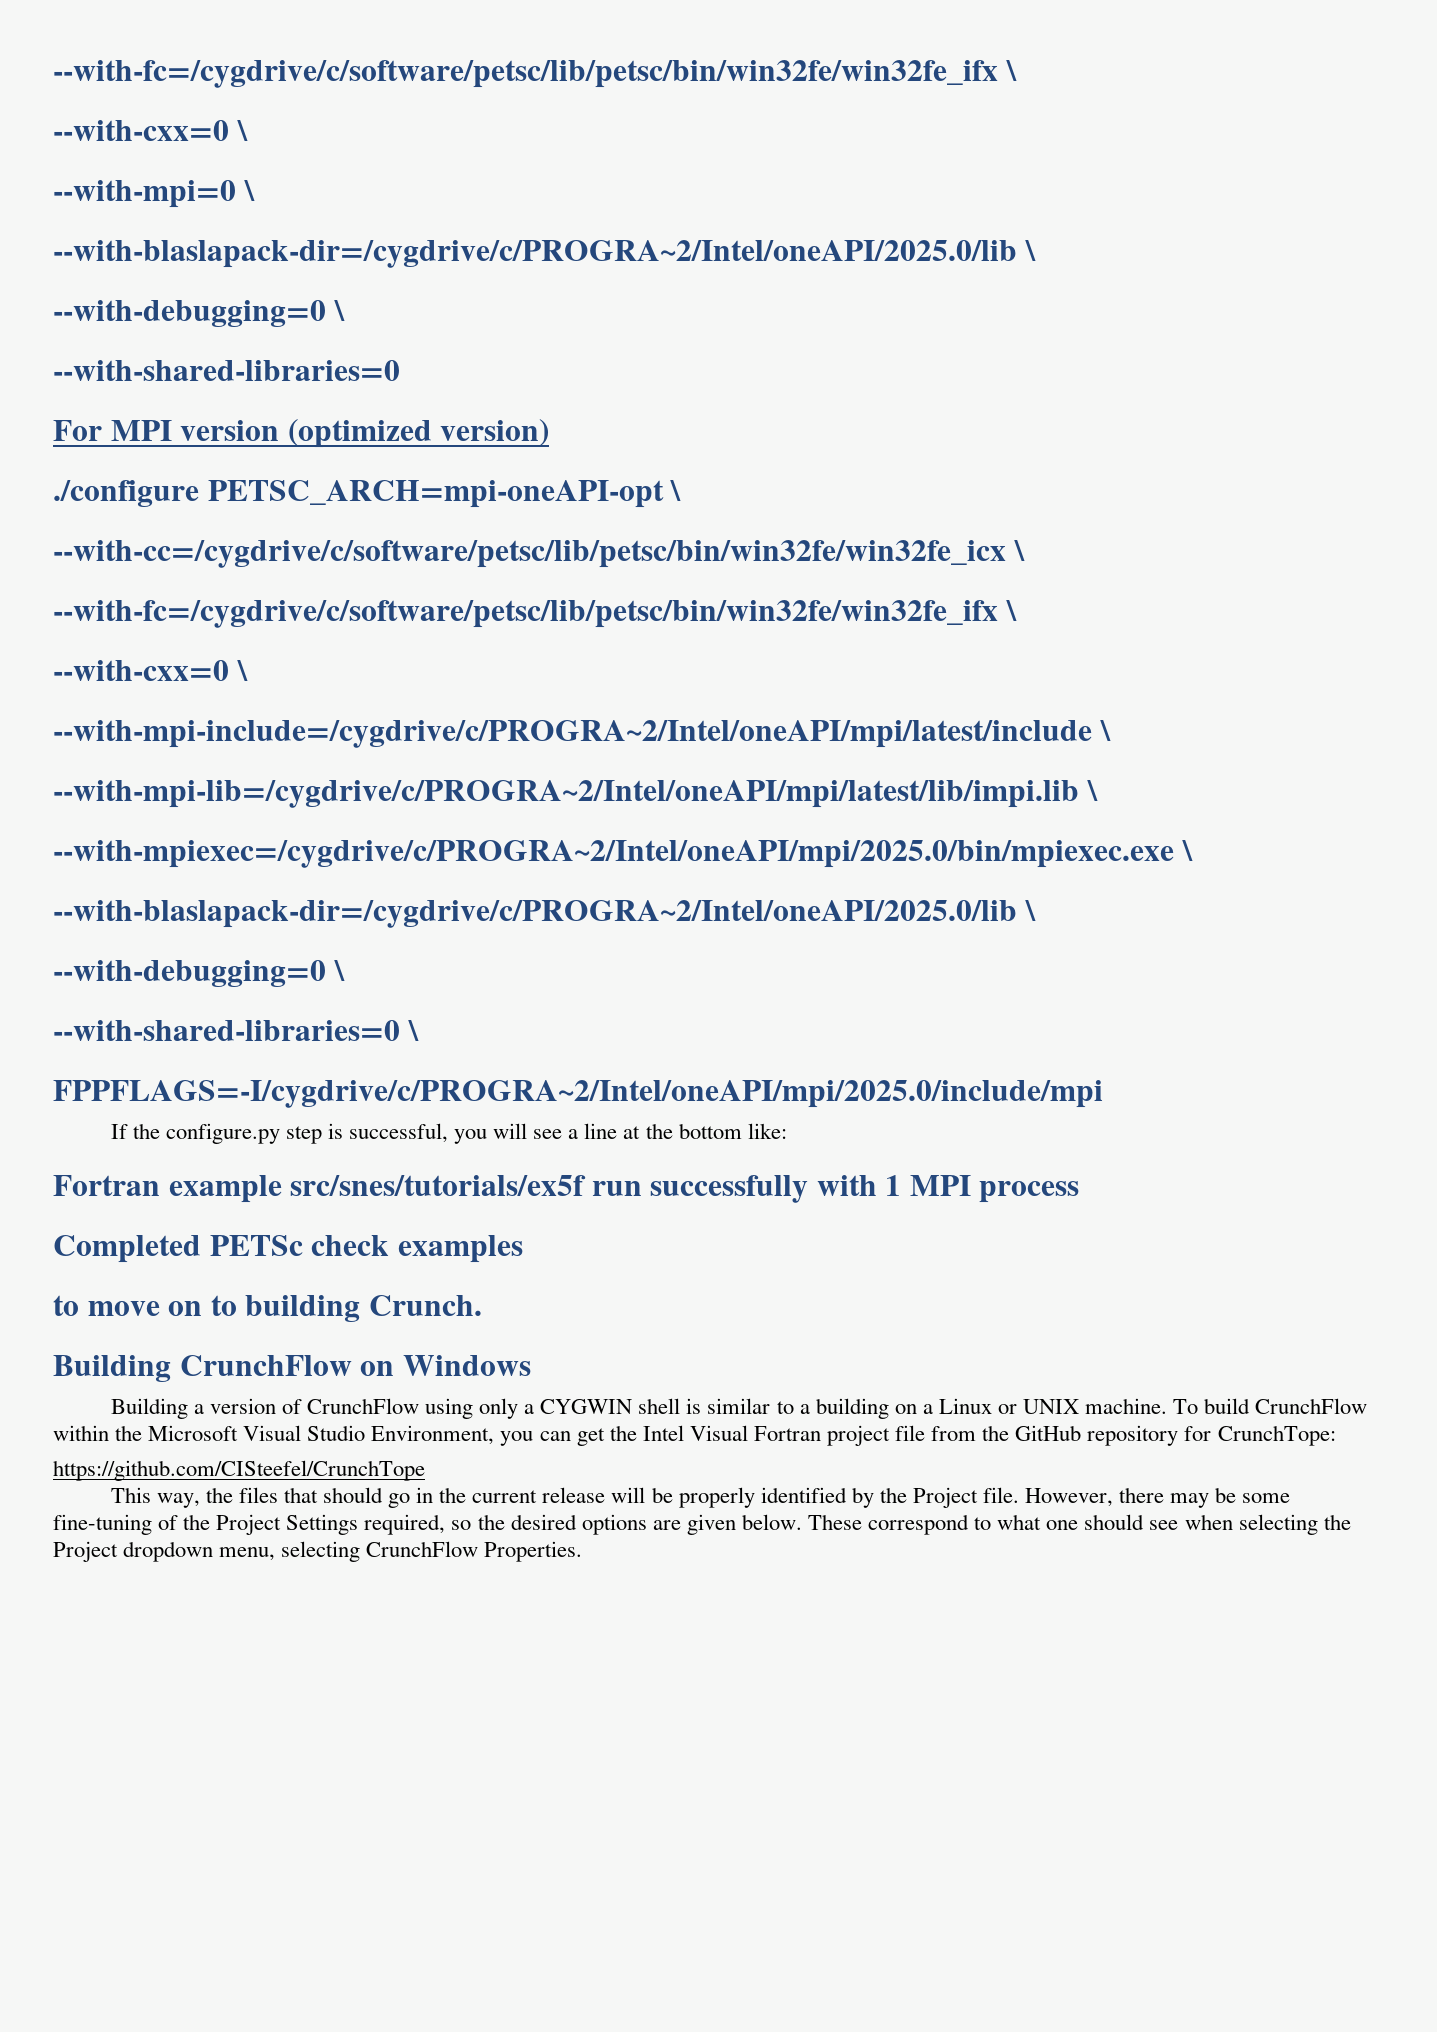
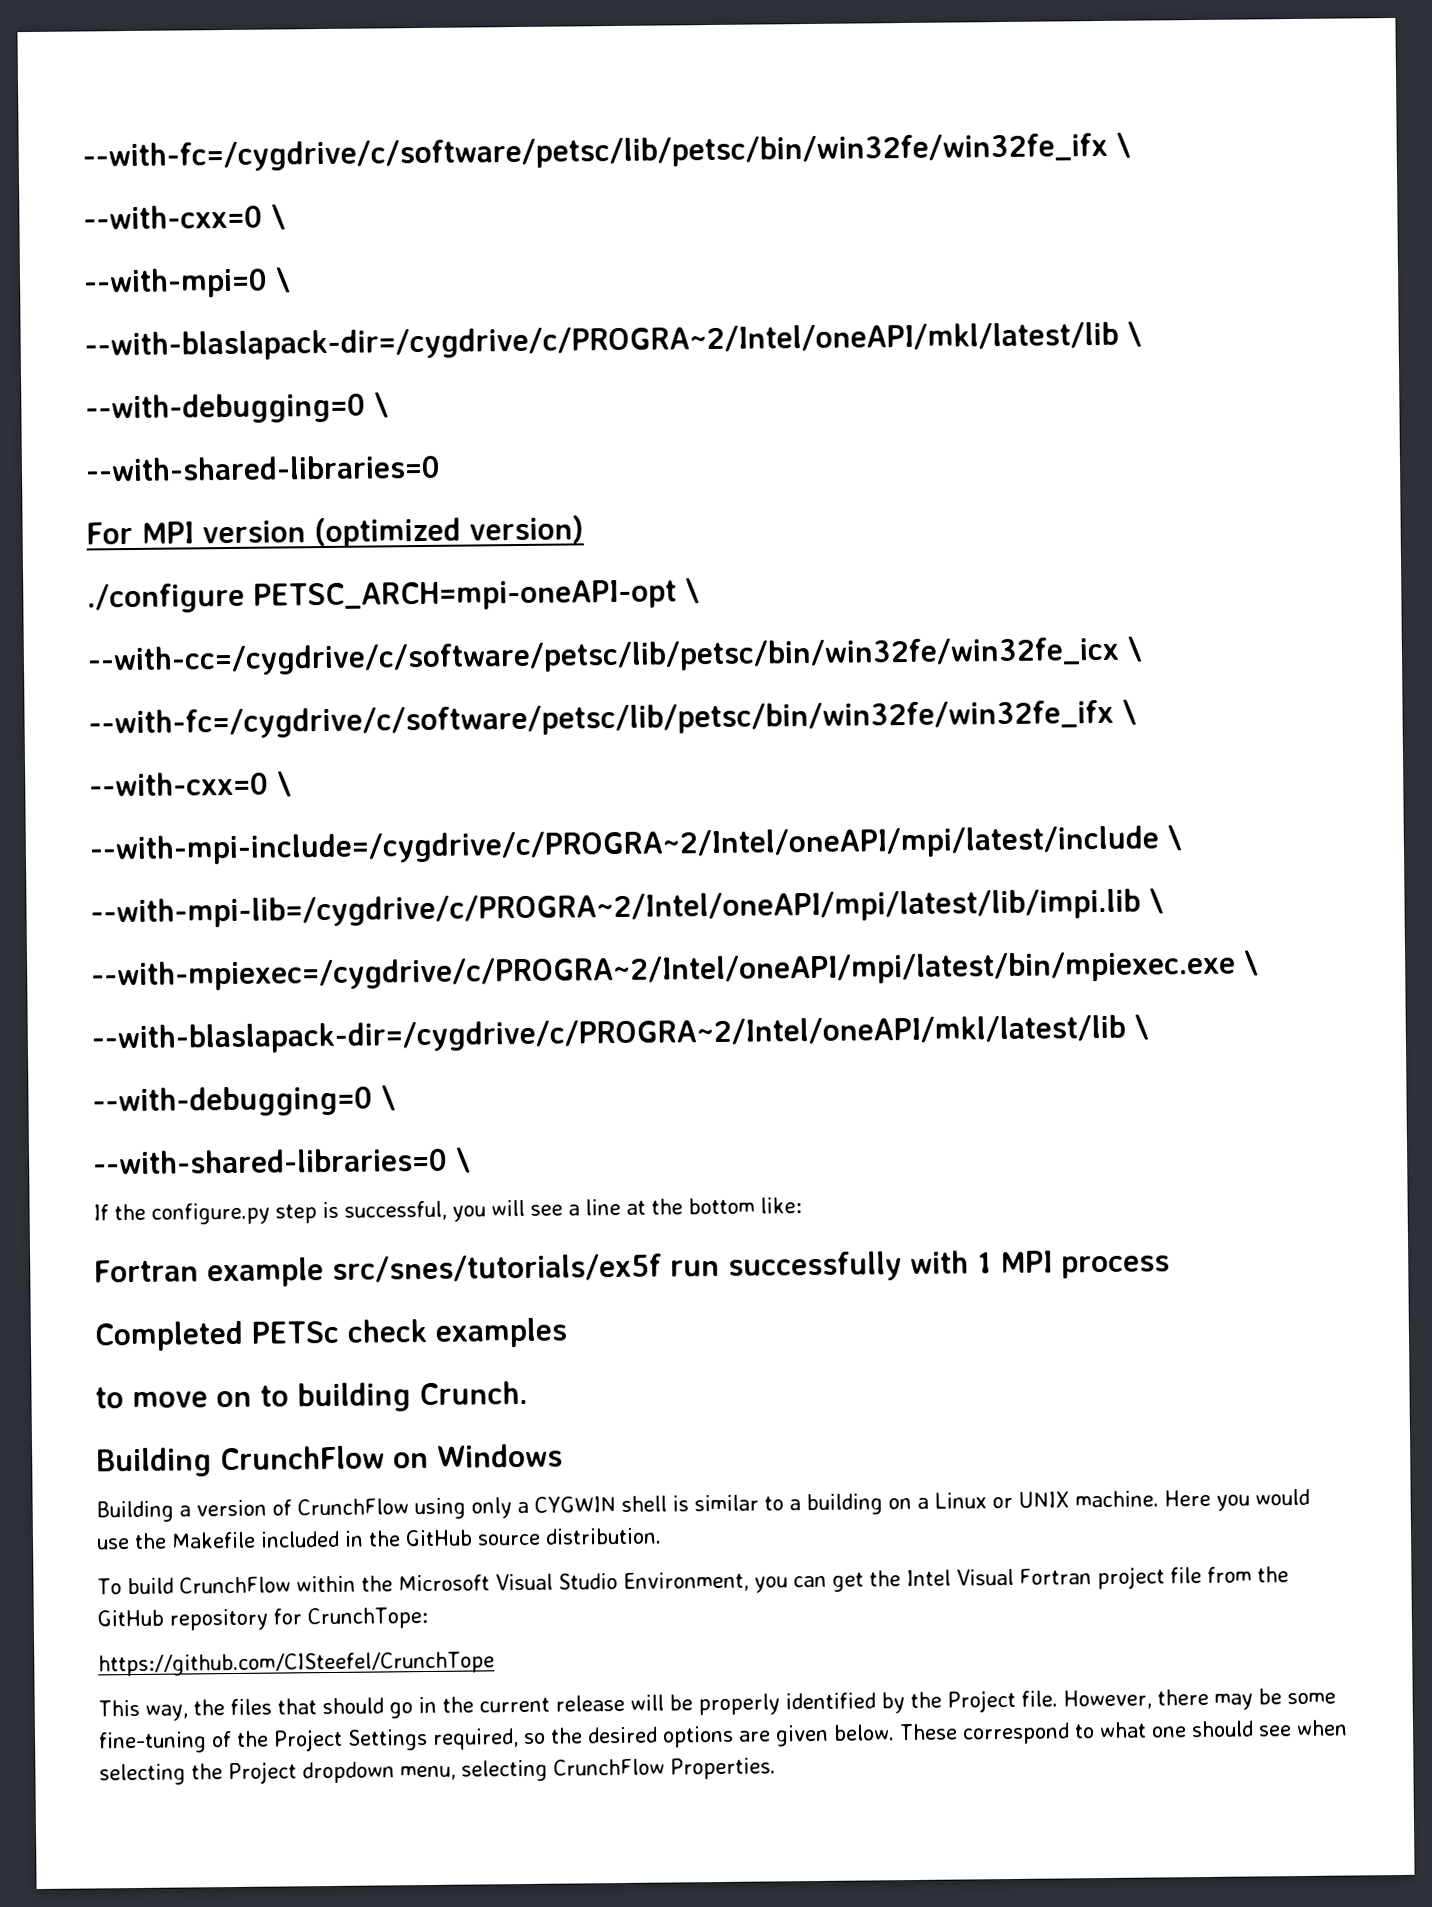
[53,240,1017,268] --with-blaslapack-dir=/cygdrive/c/PROGRA~2/Intel/oneAPI/2025.0/lib -> [84,321,1119,362] --with-blaslapack-dir=/cygdrive/c/PROGRA~2/Intel/oneAPI/mkl/latest/lib
[53,840,1193,868] [53,900,1017,928] --with-mpiexec=/cygdrive/c/PROGRA~2/Intel/oneAPI/mpi/2025.0/bin/mpiexec.exe \ // --with-blaslapack-dir=/cygdrive/c/PROGRA~2/Intel/oneAPI/2025.0/lib -> [91,950,1259,992] [91,1014,1126,1055] --with-mpiexec=/cygdrive/c/PROGRA~2/Intel/oneAPI/mpi/latest/bin/mpiexec.exe \ // --with-blaslapack-dir=/cygdrive/c/PROGRA~2/Intel/oneAPI/mkl/latest/lib
[53,1080,1103,1108] // FPPFLAGS=-I/cygdrive/c/PROGRA~2/Intel/oneAPI/mpi/2025.0/include/mpi -> (471, 1160) none
(1168, 1406) none -> [1164,1488,1310,1511] [96,1527,662,1550] Here you would use the Makefile included in the GitHub source distribution. //

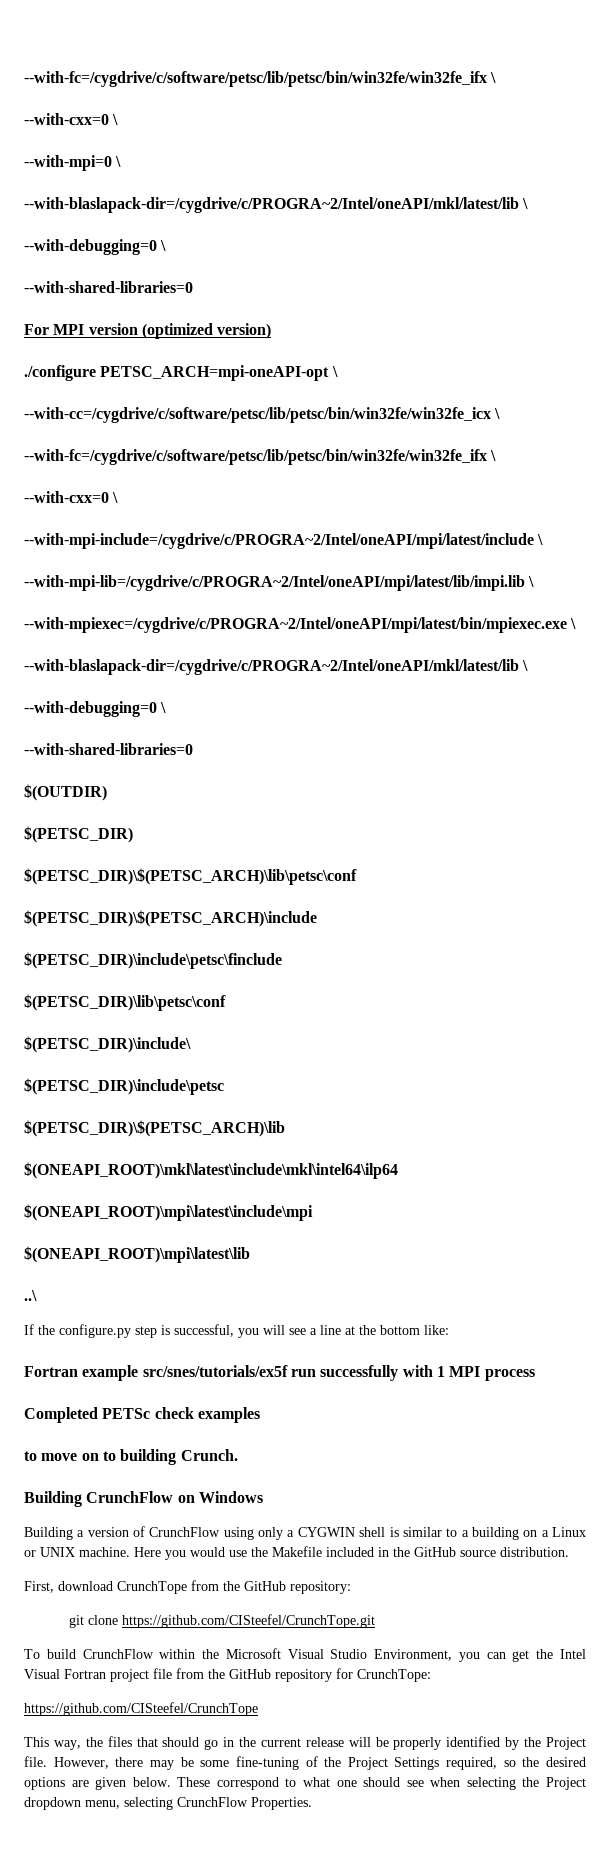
[455,1147,471,1173] \ -> [24,784,107,801] [24,826,133,843] [24,868,357,885] [24,910,317,927] [24,952,282,969] [24,994,226,1011] [24,1036,191,1053] [24,1078,224,1095] [24,1120,285,1137] [24,1162,398,1179] [24,1204,313,1221] [24,1246,250,1263] [24,1290,37,1301] // $(OUTDIR) // $(PETSC_DIR) // $(PETSC_DIR)\$(PETSC_ARCH)\lib\petsc\conf // $(PETSC_DIR)\$(PETSC_ARCH)\include // $(PETSC_DIR)\include\petsc\finclude // $(PETSC_DIR)\lib\petsc\conf // $(PETSC_DIR)\include\ // $(PETSC_DIR)\include\petsc // $(PETSC_DIR)\$(PETSC_ARCH)\lib // $(ONEAPI_ROOT)\mkl\latest\include\mkl\intel64\ilp64 // $(ONEAPI_ROOT)\mpi\latest\include\mpi // $(ONEAPI_ROOT)\mpi\latest\lib // ..\
(662, 1536) none -> [24,1580,351,1594] [69,1614,376,1628] // First, download CrunchTope from the GitHub repository: // git clone https://github.com/CISteefel/CrunchTope.git

